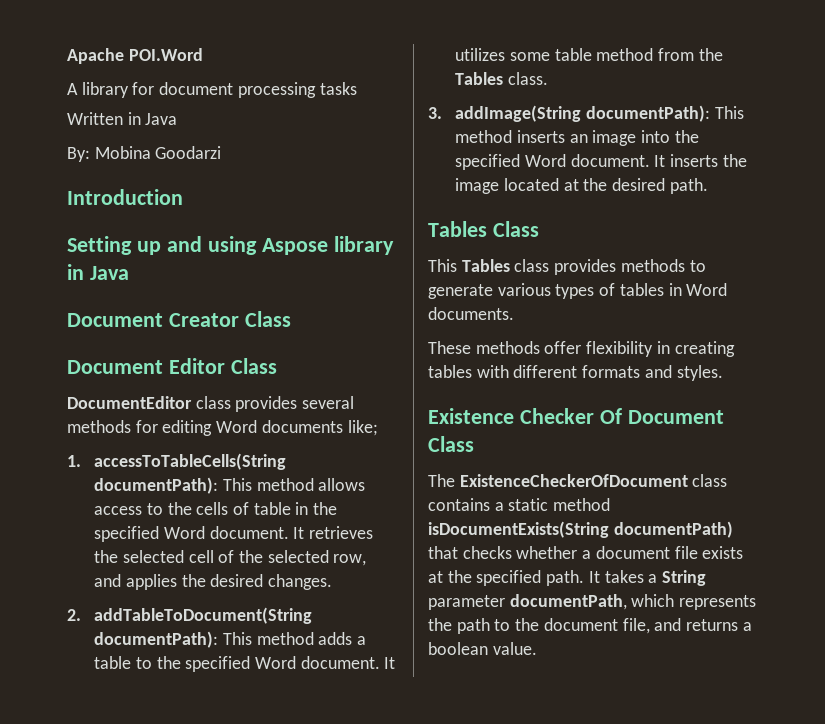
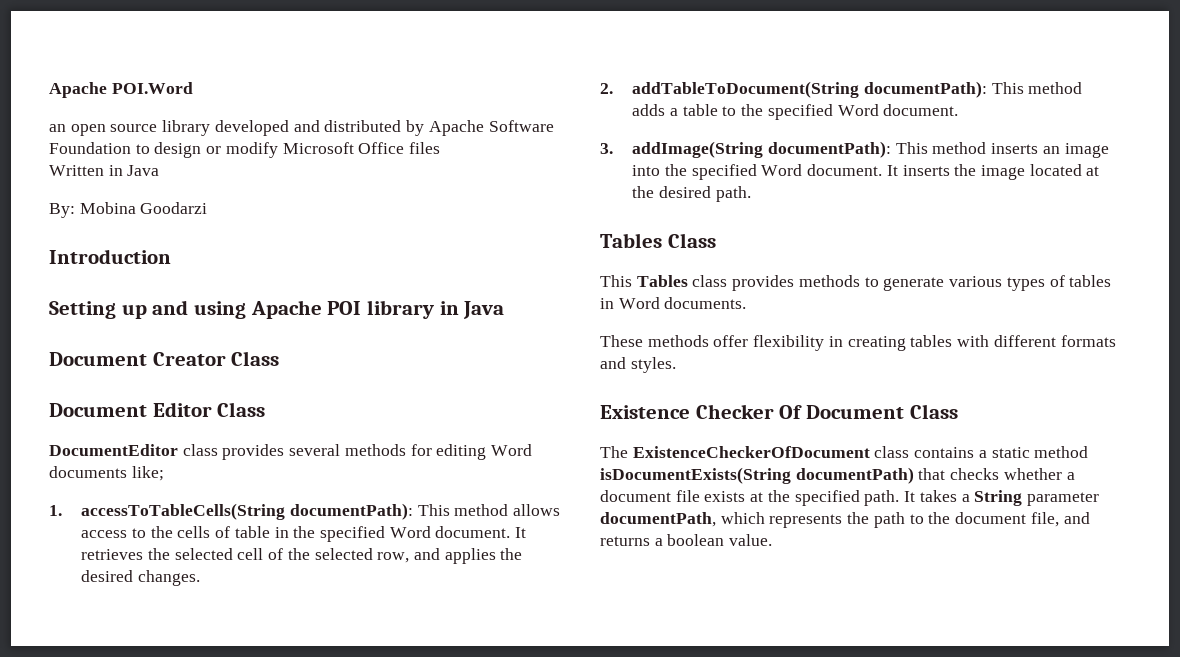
[67,82,357,98] A library for document processing tasks -> [49,120,554,136] [49,142,441,158] an open source library developed and distributed by Apache Software Foundation to design or modify Microsoft Office files
[261,238,328,255] Aspose -> [250,300,362,319] Apache POI
[384,657,396,669] [455,48,723,61] [455,72,548,85] It utilizes some table method from the Tables class. -> (959, 110) none

